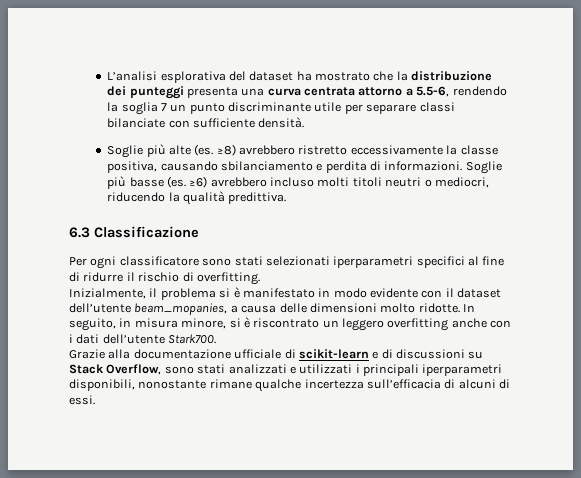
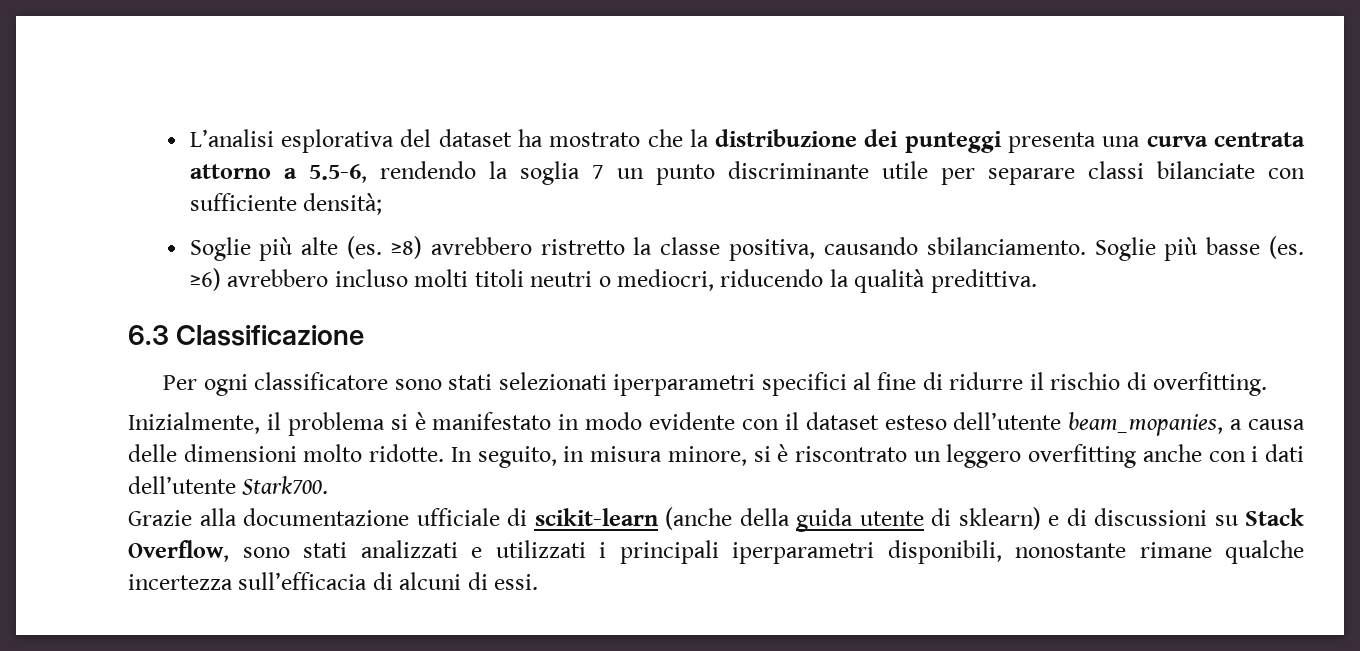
[258,117,305,128] densità. -> [303,193,383,215] densità;
[350,145,443,155] eccessivamente -> (625, 247) none
[220,161,463,173] sbilanciamento e perdita di informazioni. -> [926,237,1086,255] sbilanciamento.
(502, 293) none -> [884,415,947,430] esteso
(369, 354) none -> [665,507,1041,532] (anche della guida utente di sklearn)

